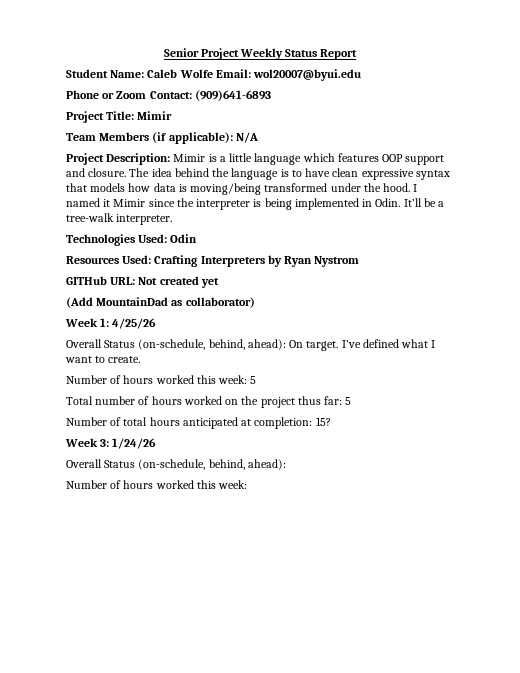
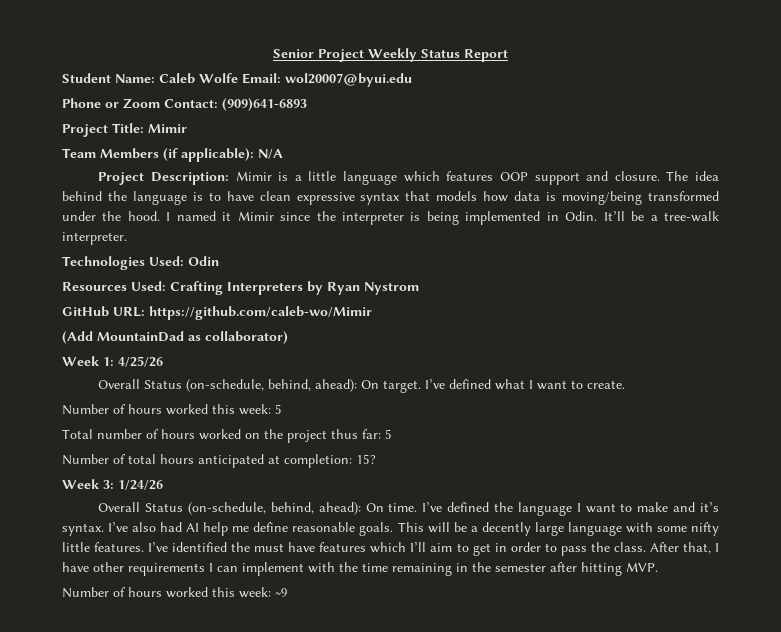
[66,276,219,288] GITHub URL: Not created yet -> [62,306,372,320] GitHub URL: https://github.com/caleb-wo/Mimir
[66,480,248,489] // Number of hours worked this week: -> [365,502,719,516] [62,522,719,536] [62,542,719,556] [62,562,658,576] [62,587,288,598] On time. I’ve defined the language I want to make and it’s syntax. I’ve also had AI help me define reasonable goals. This will be a decently large language with some nifty little features. I’ve identified the must have features which I’ll aim to get in order to pass the class. After that, I have other requirements I can implement with the time remaining in the semester after hitting MVP. // Number of hours worked this week: ~9

